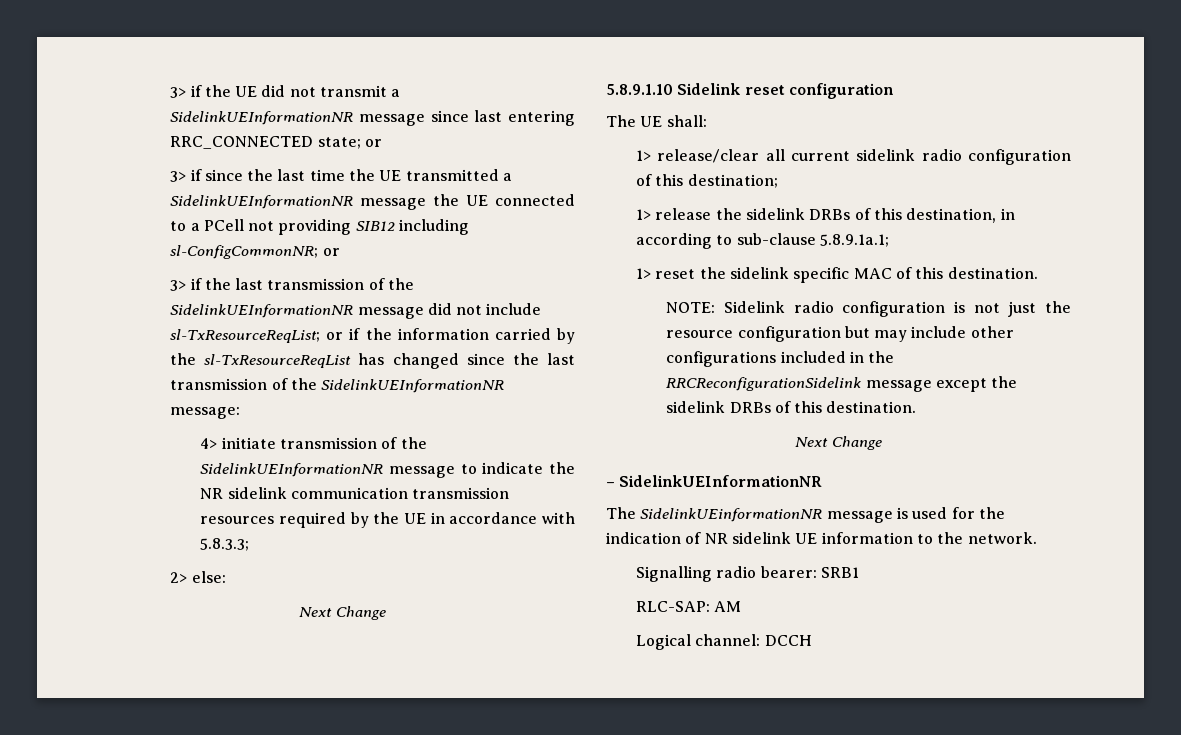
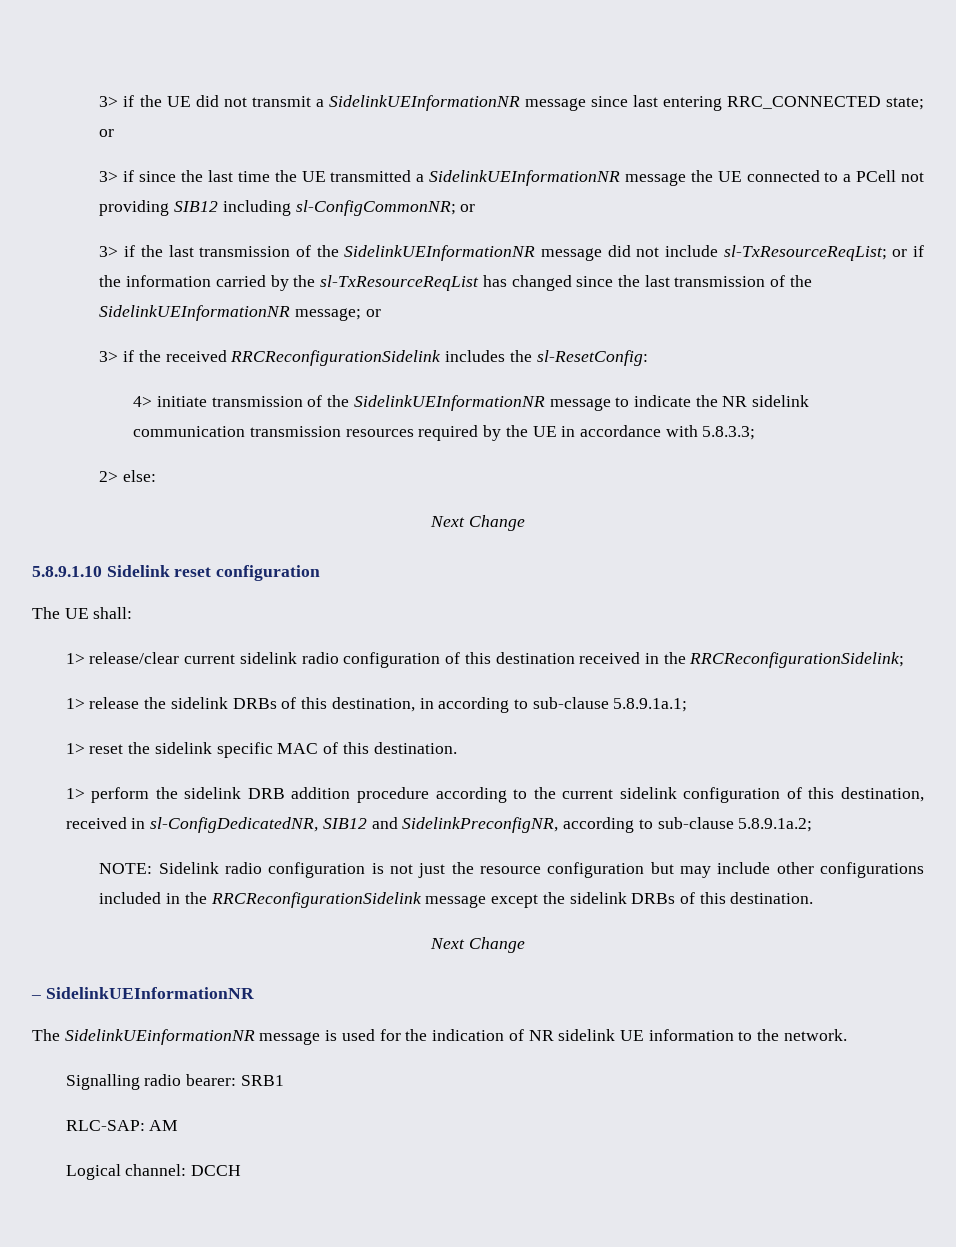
[170,407,241,419] message: -> [295,308,381,321] [99,350,648,366] message; or // 3> if the received RRCReconfigurationSidelink includes the sl-ResetConfig:
[765,149,785,161] all -> (180, 658) none
[687,174,778,188] destination; -> [495,652,905,668] destination received in the RRCReconfigurationSidelink;
(1038, 273) none -> [65,787,924,803] [65,817,813,833] // 1> perform the sidelink DRB addition procedure according to the current sidelink configuration of this destination, received in sl-ConfigDedicatedNR, SIB12 and SidelinkPreconfigNR, according to sub-clause 5.8.9.1a.2;

